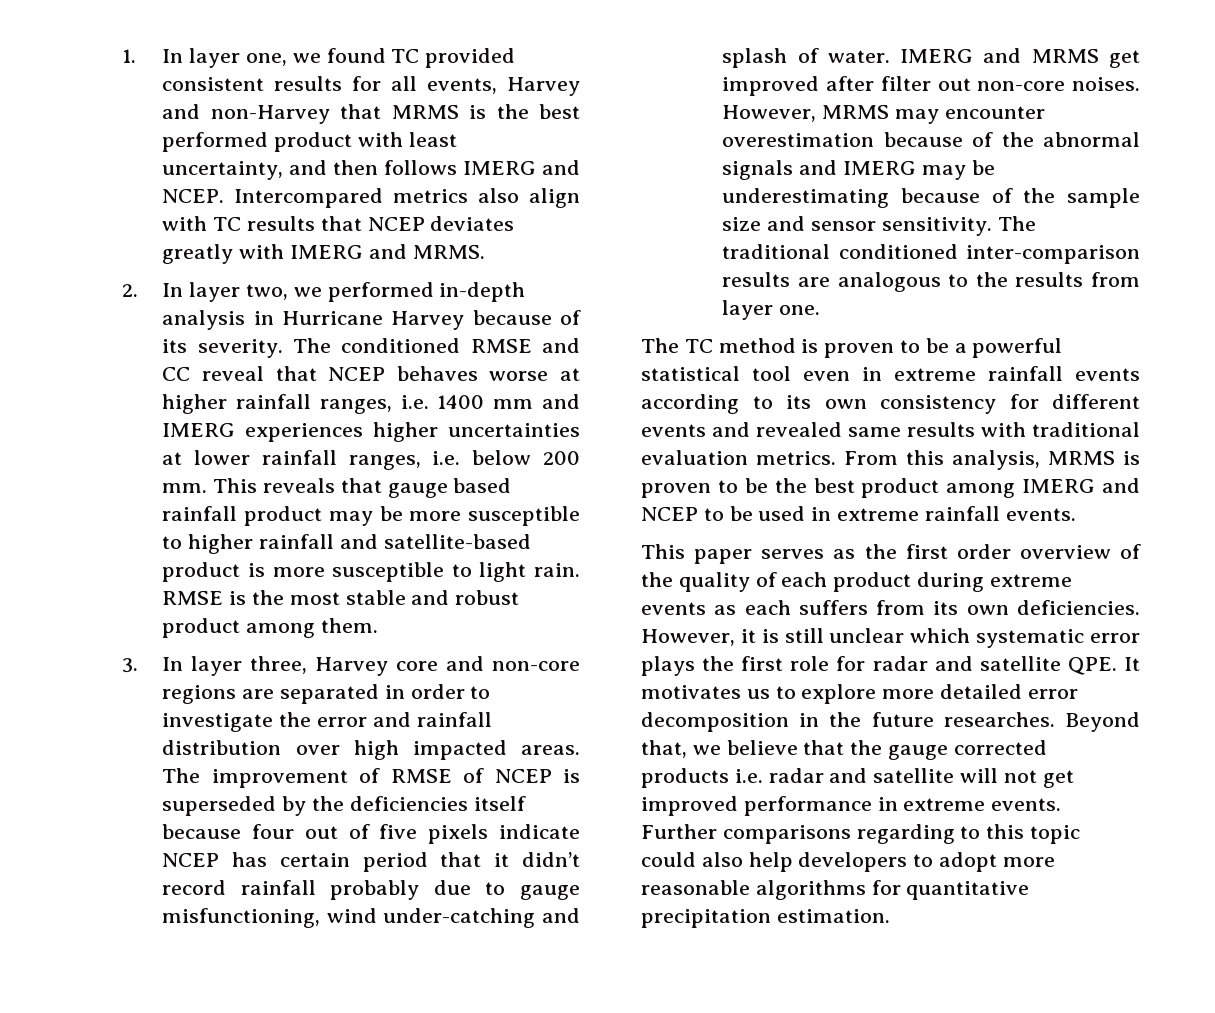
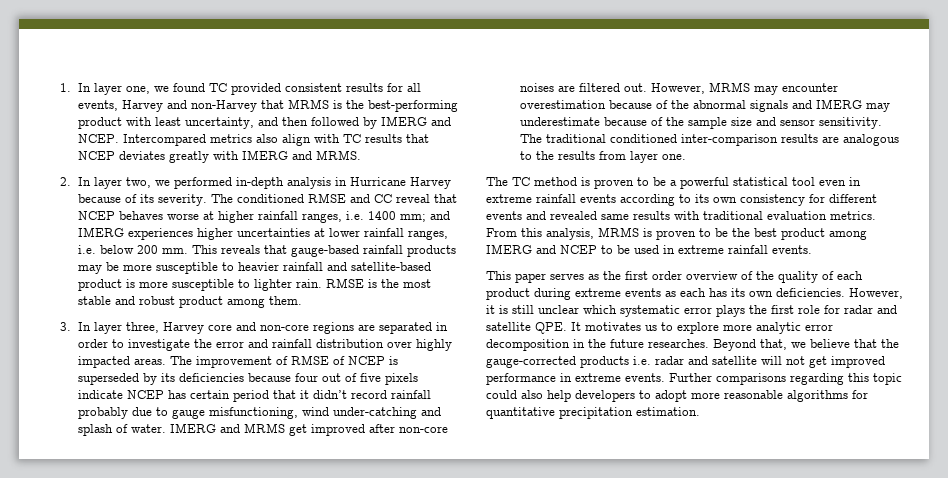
[539,104,580,119] [162,132,269,152] best performed -> [367,100,458,112] best-performing
[384,160,458,175] follows -> [310,117,377,129] followed by
[493,399,534,409] mm -> [399,214,426,222] mm;
[387,478,512,498] [162,506,323,526] gauge based rainfall product -> [290,245,456,257] gauge-based rainfall products
[188,534,254,554] higher -> [237,262,279,271] heavier
[479,562,527,582] light -> [253,279,292,291] lighter
[353,740,399,760] high -> [415,339,452,351] highly
[312,796,526,811] the deficiencies itself -> [160,373,244,382] its deficiencies
[880,76,1140,91] filter out non-core noises. -> [398,426,448,433] [519,83,647,92] non-core noises are filtered out.
[971,160,995,175] [722,188,890,208] be underestimating -> [519,117,600,126] underestimate
[798,600,926,615] suffers from -> [709,288,727,297] has
[940,684,1023,699] detailed -> [756,322,801,334] analytic
[888,740,1047,760] gauge corrected -> [486,356,576,368] gauge-corrected
[960,826,981,839] to -> (844, 379) none

